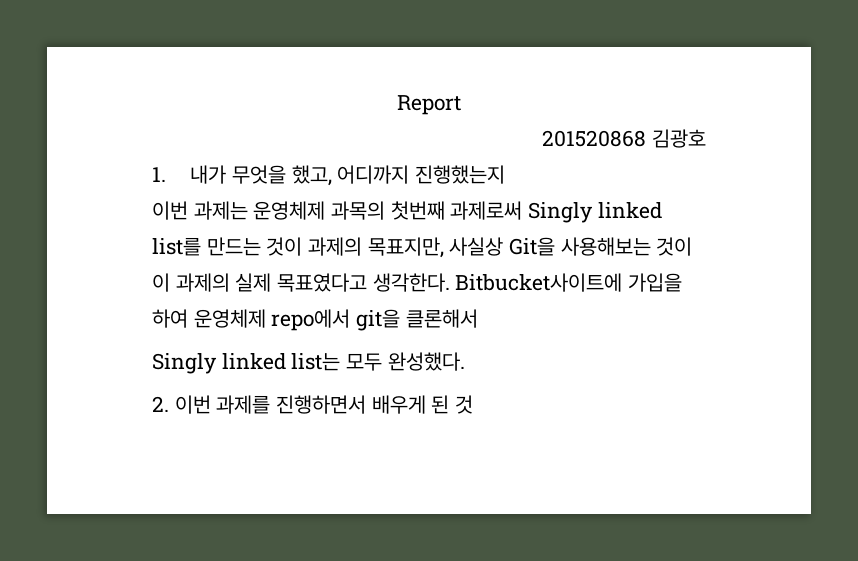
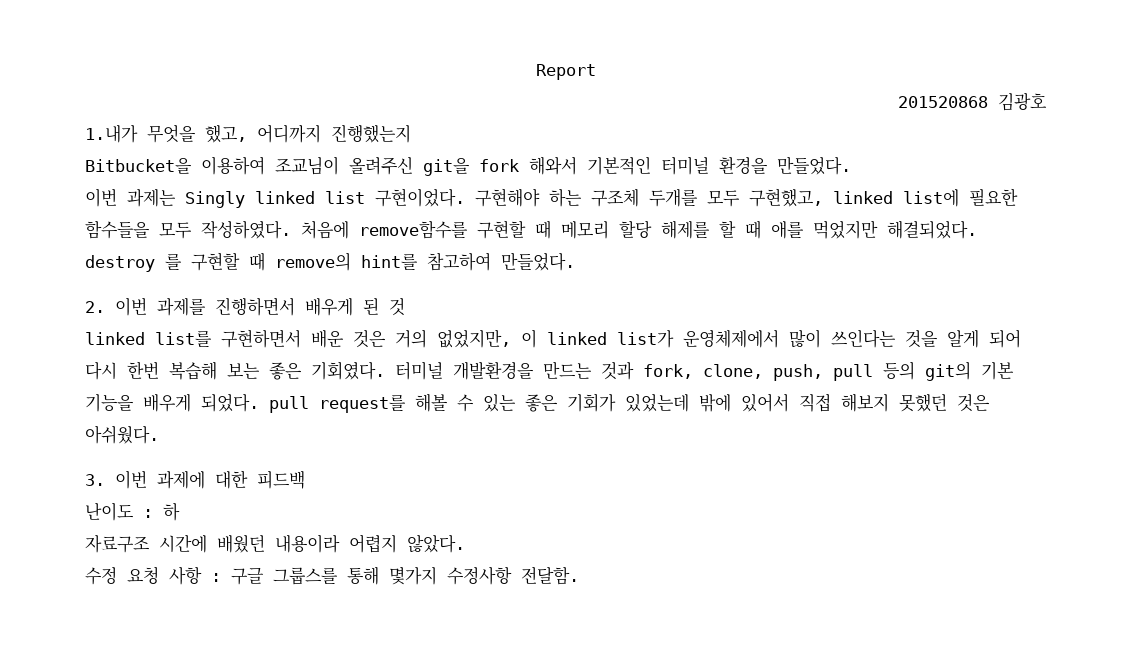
[152,165,227,184] 1. 내가 -> [85,124,138,143] 1.내가
[152,201,662,223] [152,237,693,258] [152,273,683,292] [152,309,478,331] [152,352,465,374] 이번 과제는 운영체제 과목의 첫번째 과제로써 Singly linked list를 만드는 것이 과제의 목표지만, 사실상 Git을 사용해보는 것이 이 과제의 실제 목표였다고 생각한다. Bitbucket사이트에 가입을 하여 운영체제 repo에서 git을 클론해서 // Singly linked list는 모두 완성했다. -> [85,156,851,176] [85,188,1018,208] [85,220,977,239] [85,252,575,272] Bitbucket을 이용하여 조교님이 올려주신 git을 fork 해와서 기본적인 터미널 환경을 만들었다. // 이번 과제는 Singly linked list 구현이었다. 구현해야 하는 구조체 두개를 모두 구현했고, linked list에 필요한 함수들을 모두 작성하였다. 처음에 remove함수를 구현할 때 메모리 할당 해제를 할 때 애를 먹었지만 해결되었다. destroy 를 구현할 때 remove의 hint를 참고하여 만들었다.
(474, 404) none -> [85,329,1021,348] [85,361,1014,381] [85,393,990,413] [85,425,159,444] [85,470,305,489] [85,502,180,521] [85,534,465,553] [85,566,579,585] // linked list를 구현하면서 배운 것은 거의 없었지만, 이 linked list가 운영체제에서 많이 쓰인다는 것을 알게 되어 다시 한번 복습해 보는 좋은 기회였다. 터미널 개발환경을 만드는 것과 fork, clone, push, pull 등의 git의 기본 기능을 배우게 되었다. pull request를 해볼 수 있는 좋은 기회가 있었는데 밖에 있어서 직접 해보지 못했던 것은 아쉬웠다. // 3. 이번 과제에 대한 피드백 // 난이도 : 하 // 자료구조 시간에 배웠던 내용이라 어렵지 않았다. // 수정 요청 사항 : 구글 그룹스를 통해 몇가지 수정사항 전달함.

